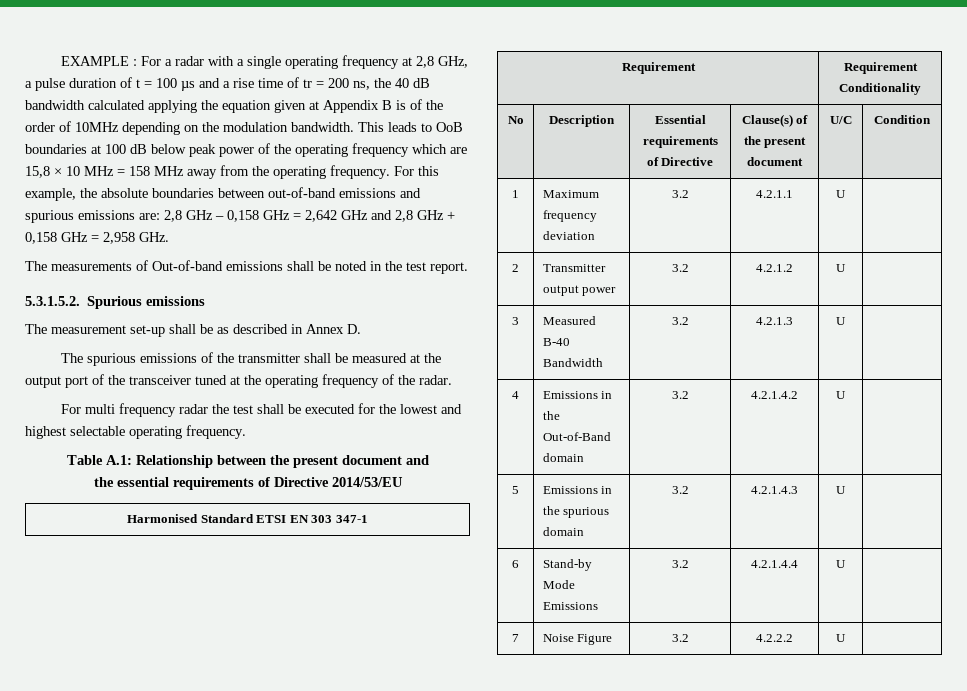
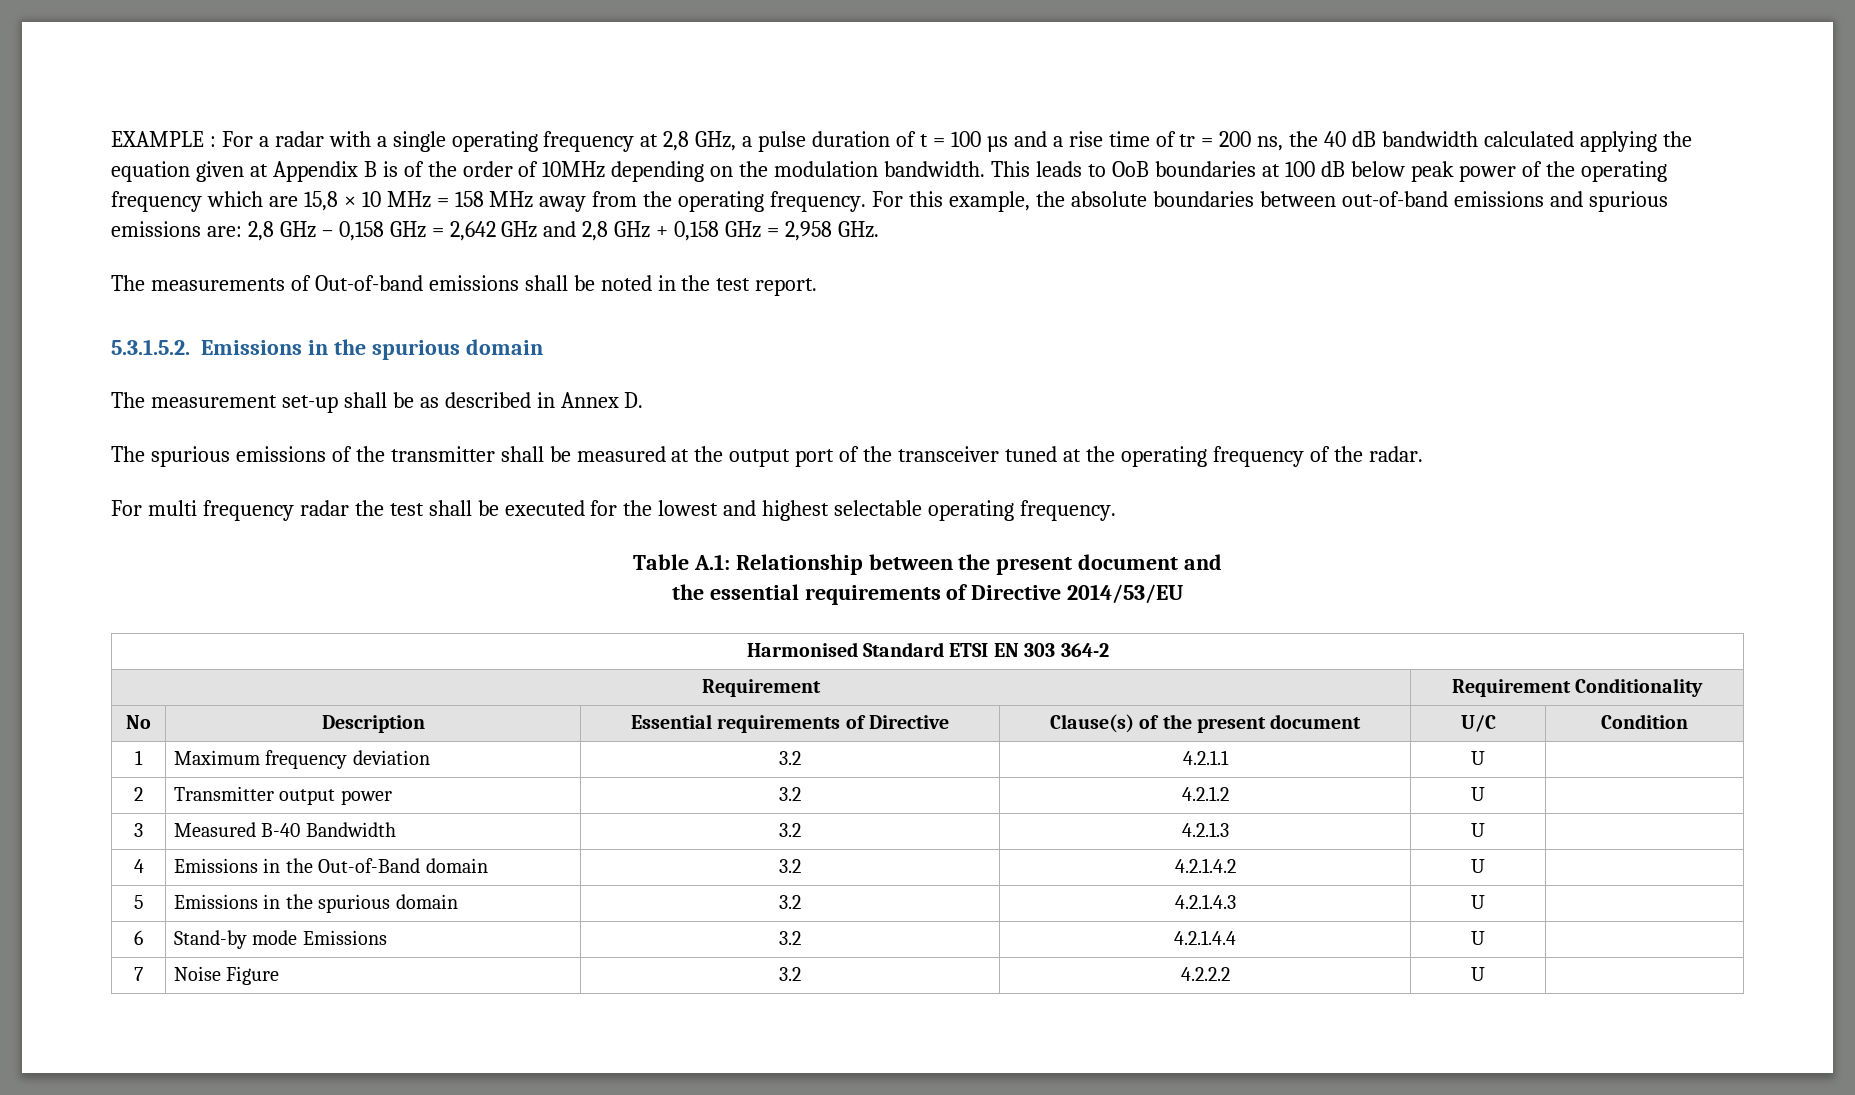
[87,296,206,309] Spurious emissions -> [201,339,543,360] Emissions in the spurious domain
[335,515,368,523] 347-1 -> [1060,643,1109,657] 364-2
[542,580,575,589] Mode -> [252,930,298,945] mode

